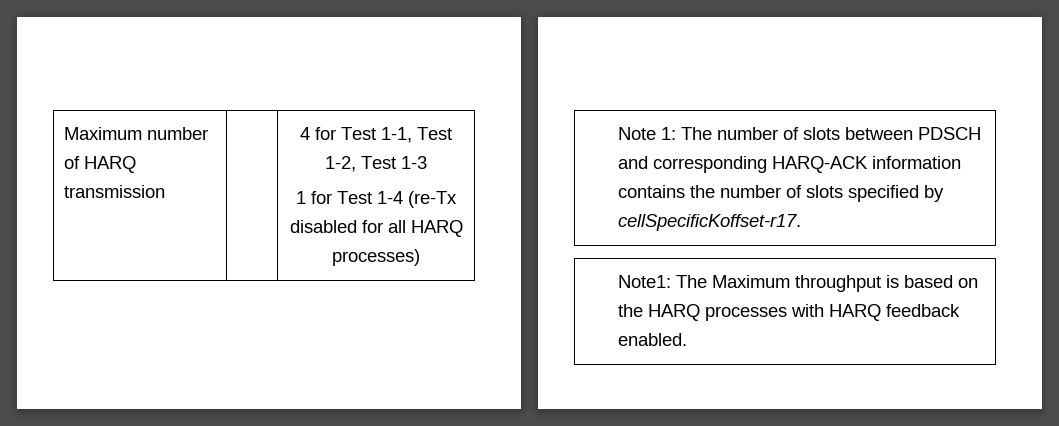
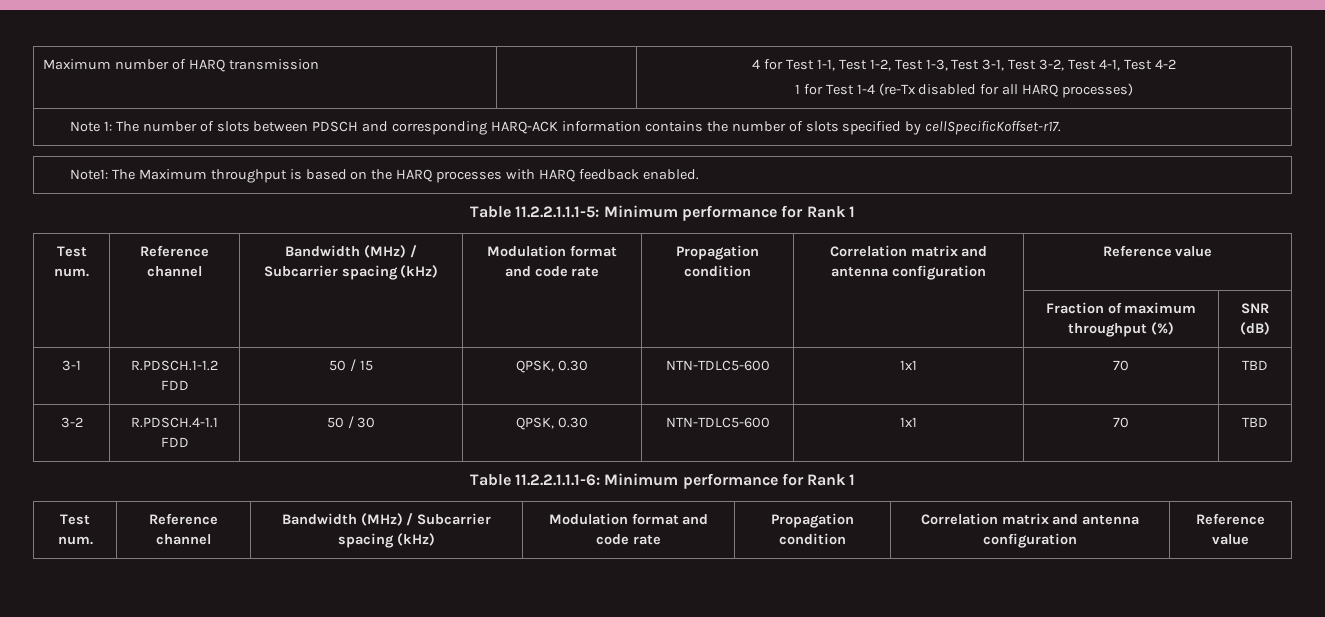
[401,156,427,169] 1-3 -> [925,59,1176,71] 1-3, Test 3-1, Test 3-2, Test 4-1, Test 4-2
(687, 339) none -> [470,205,855,221] [56,246,87,257] [54,268,89,277] [140,245,209,257] [147,266,202,277] [285,245,417,258] [263,265,439,280] [487,245,617,257] [504,266,600,277] [676,245,759,260] [684,265,751,277] [829,245,988,257] [831,265,986,280] [1102,245,1213,257] [1045,302,1197,314] [1068,322,1174,337] [1241,303,1269,314] [1240,322,1270,335] [62,360,81,371] [131,360,218,371] [160,380,189,390] [329,359,373,372] [516,360,588,373] [665,360,770,371] [900,360,917,370] [1113,360,1130,371] [1242,360,1268,370] [60,417,83,428] [131,417,218,428] [160,437,189,447] [326,416,376,429] [516,417,588,430] [665,417,770,428] [900,417,917,427] [1113,417,1130,428] [1242,417,1268,427] [469,473,856,489] [60,514,90,525] [57,536,93,545] [149,513,218,525] [156,534,211,545] [281,513,492,526] [338,533,435,548] [548,513,709,525] [596,534,661,545] [771,513,854,528] [779,533,846,545] [920,513,1140,525] [983,533,1077,548] [1196,513,1265,525] [1212,534,1249,545] // Table 11.2.2.1.1.1-5: Minimum performance for Rank 1 // Test num. | Reference channel | Bandwidth (MHz) / Subcarrier spacing (kHz) | Modulation format and code rate | Propagation condition | Correlation matrix and antenna configuration | Reference value // | | | | | | Fraction of maximum throughput (%) | SNR (dB) // 3-1 | R.PDSCH.1-1.2 FDD | 50 / 15 | QPSK, 0.30 | NTN-TDLC5-600 | 1x1 | 70 | TBD // 3-2 | R.PDSCH.4-1.1 FDD | 50 / 30 | QPSK, 0.30 | NTN-TDLC5-600 | 1x1 | 70 | TBD // Table 11.2.2.1.1.1-6: Minimum performance for Rank 1 // Test num. | Reference channel | Bandwidth (MHz) / Subcarrier spacing (kHz) | Modulation format and code rate | Propagation condition | Correlation matrix and antenna configuration | Reference value

